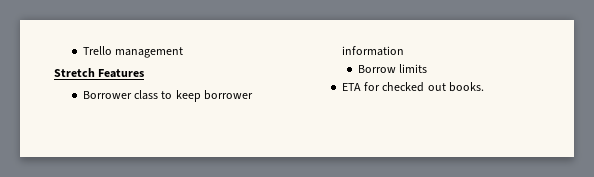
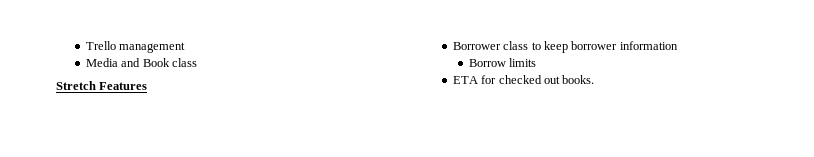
(184, 52) none -> [85,58,197,67] // Media and Book class

